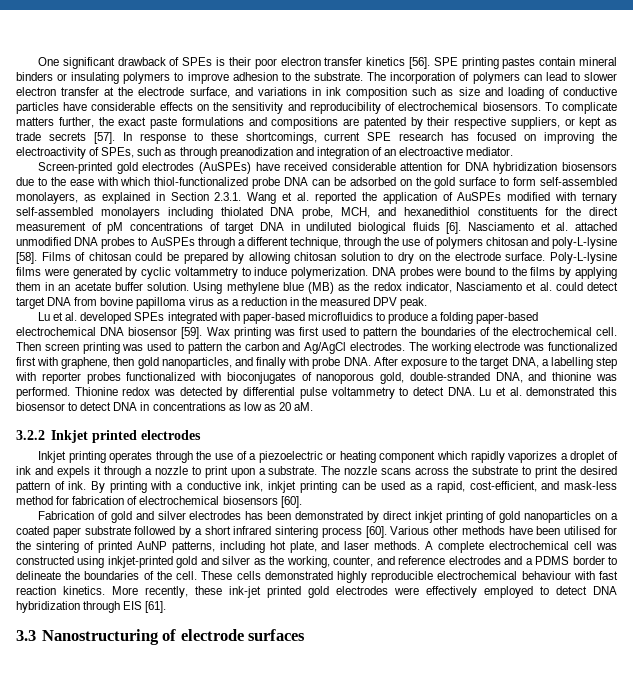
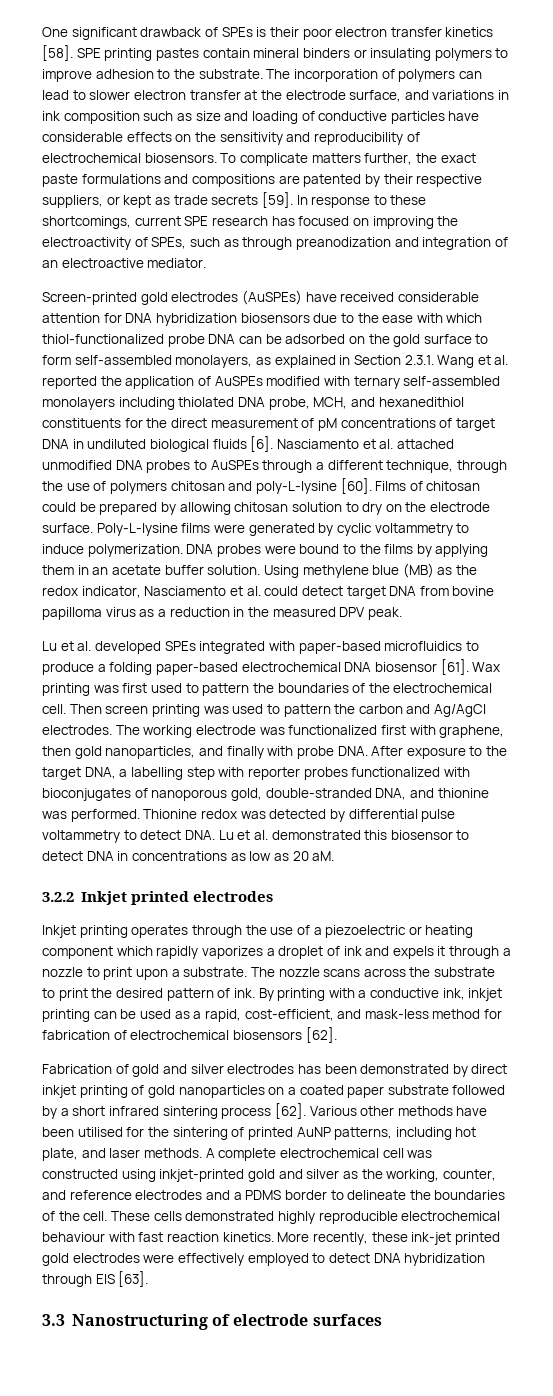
[408,57,430,69] [56]. -> [42,45,73,61] [58].
[93,132,115,144] [57]. -> [261,192,293,208] [59].
[16,252,37,264] [58]. -> [340,478,372,494] [60].
[181,327,203,339] [59]. -> [440,659,469,675] [61].
[280,496,302,508] [60]. -> [305,1027,337,1043] [62].
[365,526,387,538] [60]. -> [274,1103,306,1119] [62].
[145,601,167,613] [61]. -> [118,1271,149,1287] [63].

